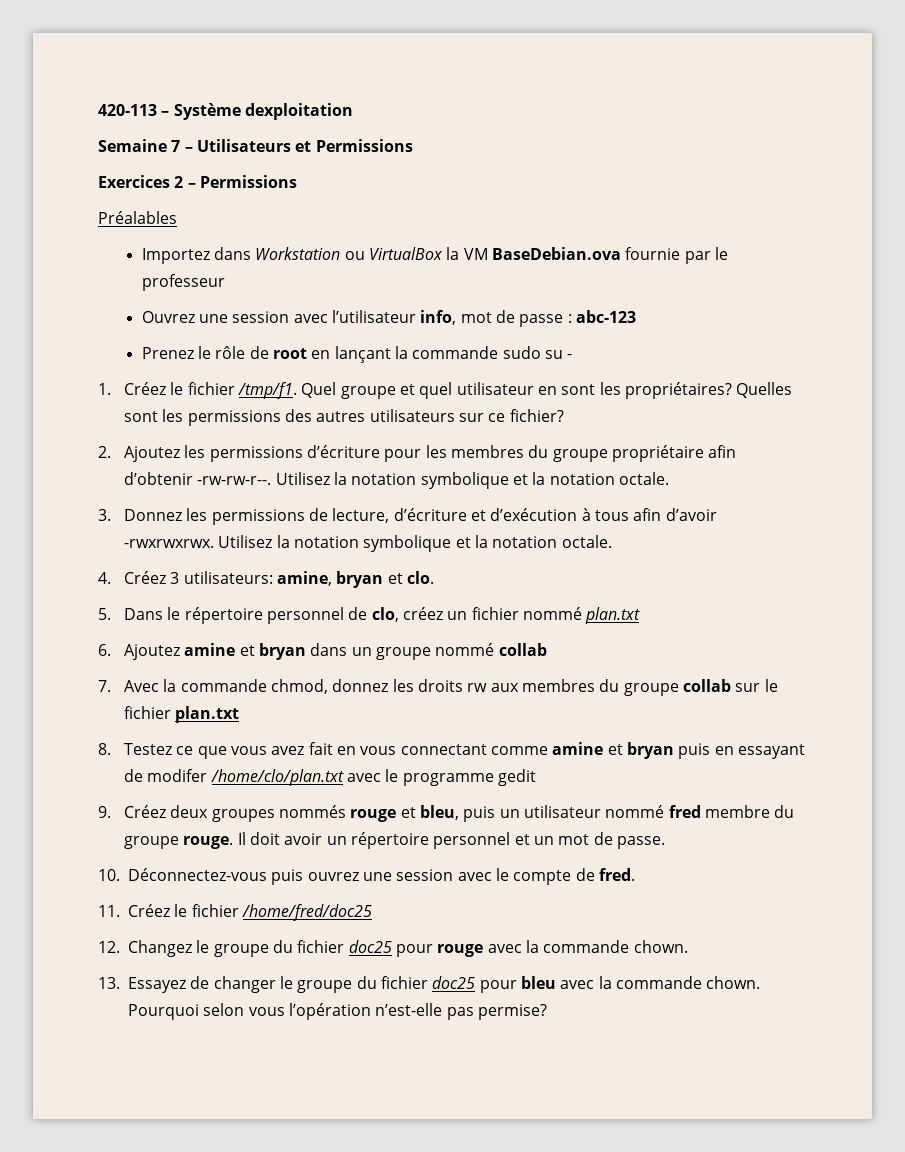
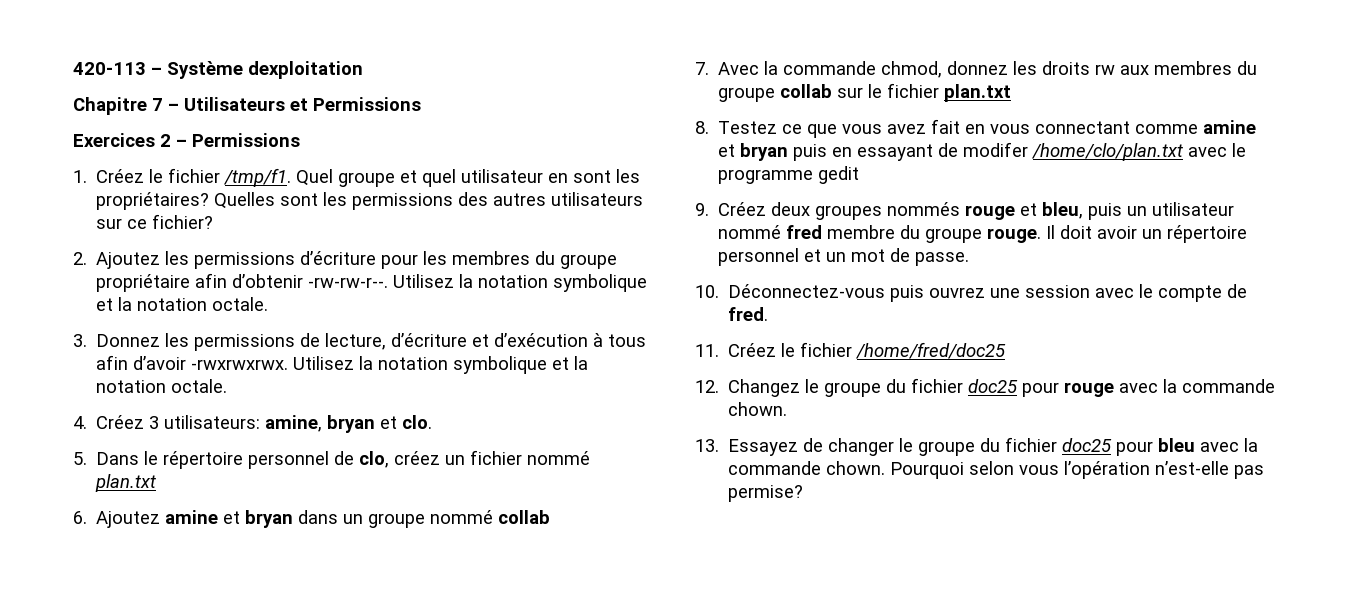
[98,139,167,152] Semaine -> [73,97,147,115] Chapitre
[98,211,177,224] [141,247,728,264] [141,274,225,291] [141,310,636,327] [141,346,573,363] // Préalables // Importez dans Workstation ou VirtualBox la VM BaseDebian.ova fournie par le professeur // Ouvrez une session avec l’utilisateur info, mot de passe : abc-123 // Prenez le rôle de root en lançant la commande sudo su - -> (300, 140) none

